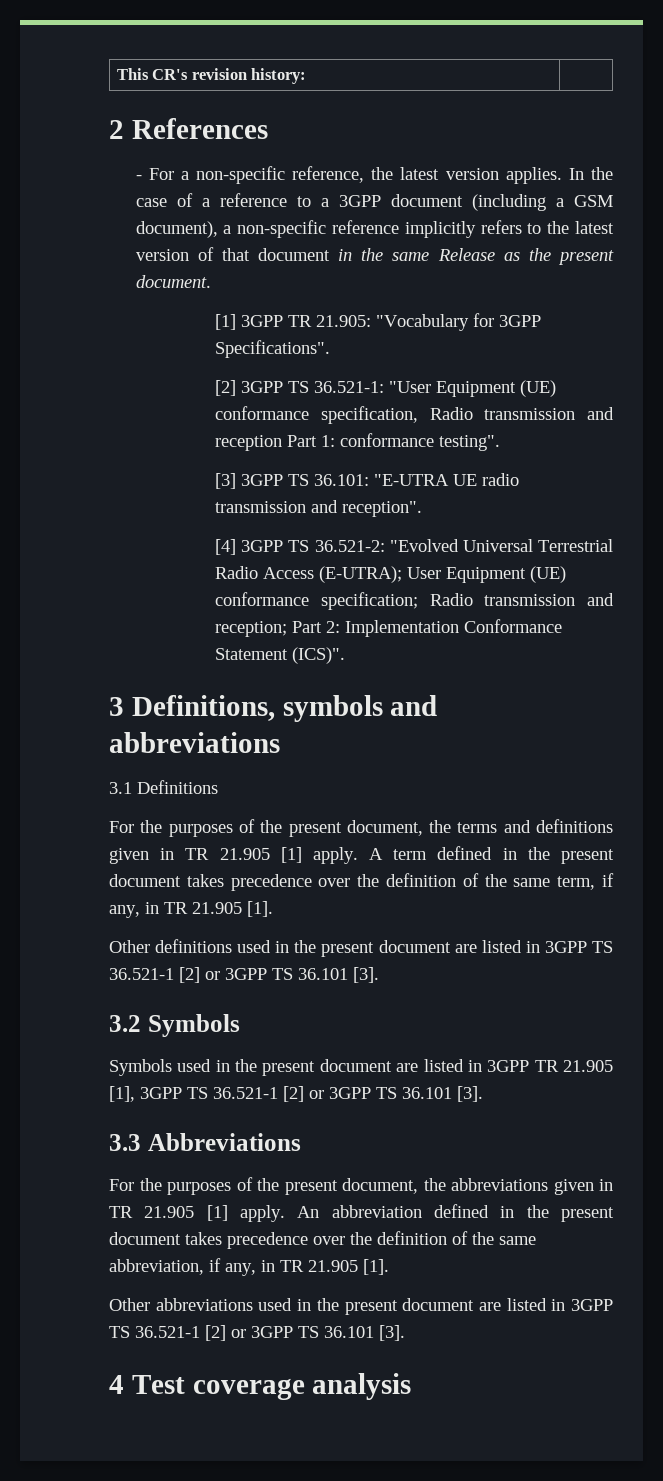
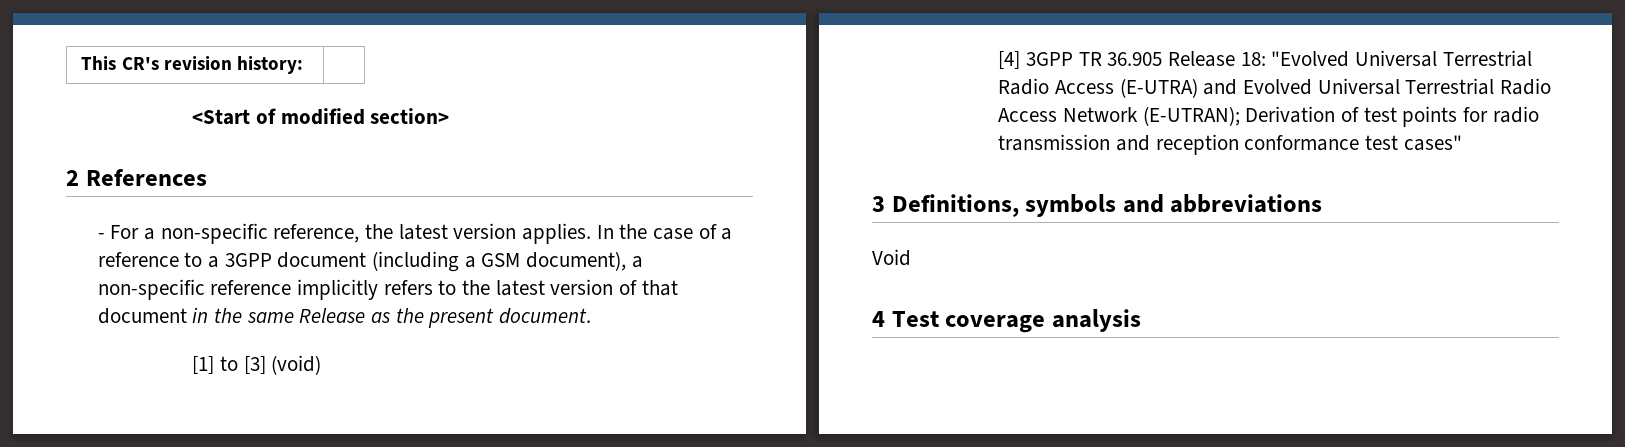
(307, 76) none -> [192,108,450,125] // <Start of modified section>
[241,313,542,331] [215,340,331,358] [215,380,557,397] [215,406,615,424] [215,433,501,451] [215,473,520,489] [215,500,423,517] [215,539,385,555] 3GPP TR 21.905: "Vocabulary for 3GPP Specifications". // [2] 3GPP TS 36.521-1: "User Equipment (UE) conformance specification, Radio transmission and reception Part 1: conformance testing". // [3] 3GPP TS 36.101: "E-UTRA UE radio transmission and reception". // [4] 3GPP TS 36.521-2: -> [219,355,322,375] [998,51,1266,69] to [3] (void) // [4] 3GPP TR 36.905 Release 18:
[319,566,567,583] [215,592,615,610] [215,619,563,637] [215,647,346,664] (E-UTRA); User Equipment (UE) conformance specification; Radio transmission and reception; Part 2: Implementation Conformance Statement (ICS)". -> [1119,78,1551,98] [998,106,1539,127] [998,134,1462,155] (E-UTRA) and Evolved Universal Terrestrial Radio Access Network (E-UTRAN); Derivation of test points for radio transmission and reception conformance test cases"
[109,780,218,794] [109,819,614,837] [109,846,614,864] [109,873,615,891] [109,901,273,918] [109,939,613,957] [109,967,379,983] [109,1014,240,1037] [109,1059,613,1076] [109,1086,483,1102] [109,1133,301,1151] [109,1177,613,1195] [109,1204,614,1222] [109,1231,536,1249] [109,1258,389,1276] [109,1298,613,1315] [109,1325,405,1341] 3.1 Definitions // For the purposes of the present document, the terms and definitions given in TR 21.905 [1] apply. A term defined in the present document takes precedence over the definition of the same term, if any, in TR 21.905 [1]. // Other definitions used in the present document are listed in 3GPP TS 36.521-1 [2] or 3GPP TS 36.101 [3]. // 3.2 Symbols // Symbols used in the present document are listed in 3GPP TR 21.905 [1], 3GPP TS 36.521-1 [2] or 3GPP TS 36.101 [3]. // 3.3 Abbreviations // For the purposes of the present document, the abbreviations given in TR 21.905 [1] apply. An abbreviation defined in the present document takes precedence over the definition of the same abbreviation, if any, in TR 21.905 [1]. // Other abbreviations used in the present document are listed in 3GPP TS 36.521-1 [2] or 3GPP TS 36.101 [3]. -> [872,249,911,266] Void

